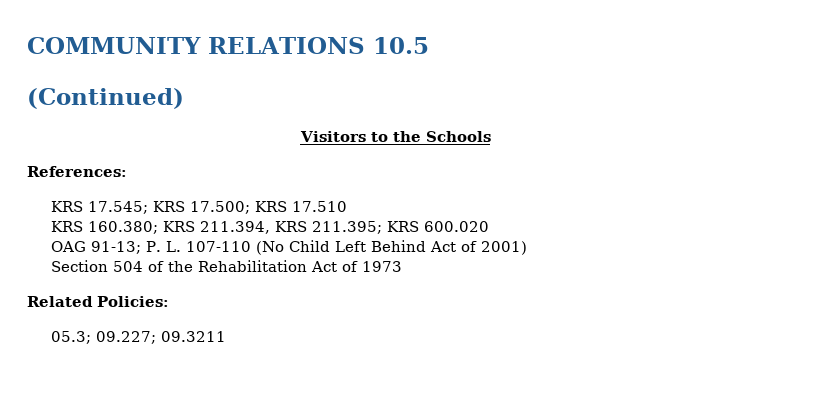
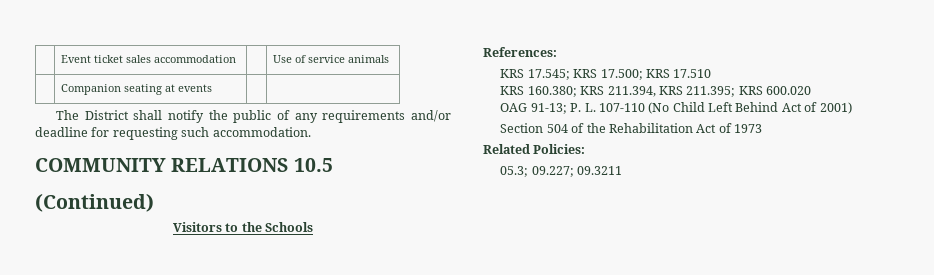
(27, 45) none -> [60,55,236,63] [272,55,389,63] [60,84,212,95] [56,110,452,123] [35,127,311,140] | Event ticket sales accommodation | | Use of service animals // | Companion seating at events | | // The District shall notify the public of any requirements and/or deadline for requesting such accommodation. //

